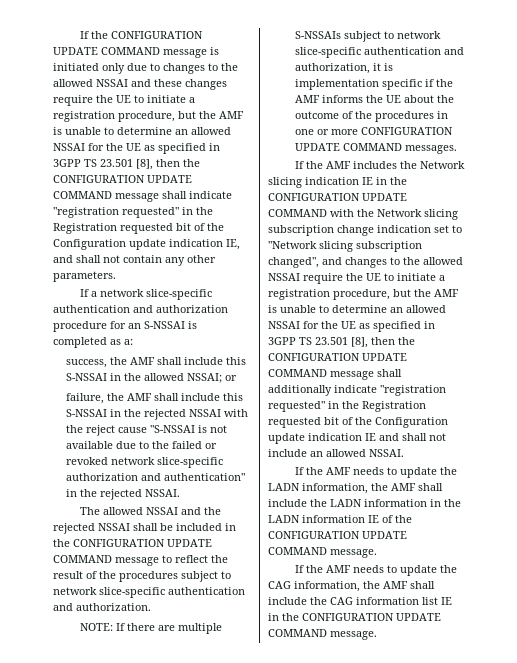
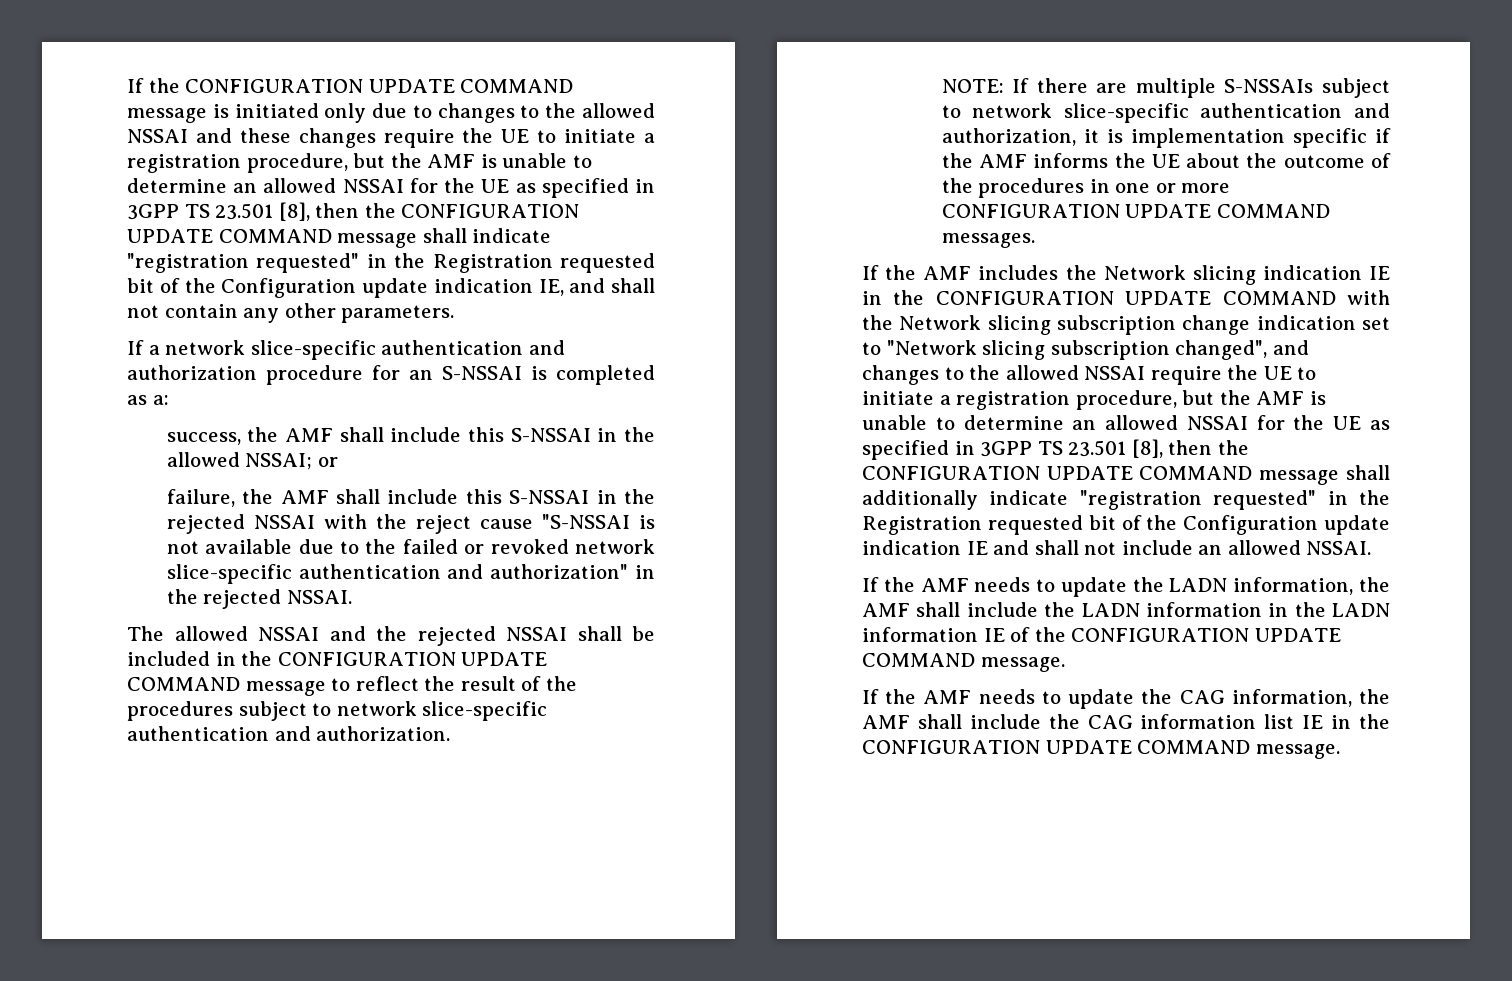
[66,473,246,481] authorization and authentication" -> [298,564,629,579] authentication and authorization"

